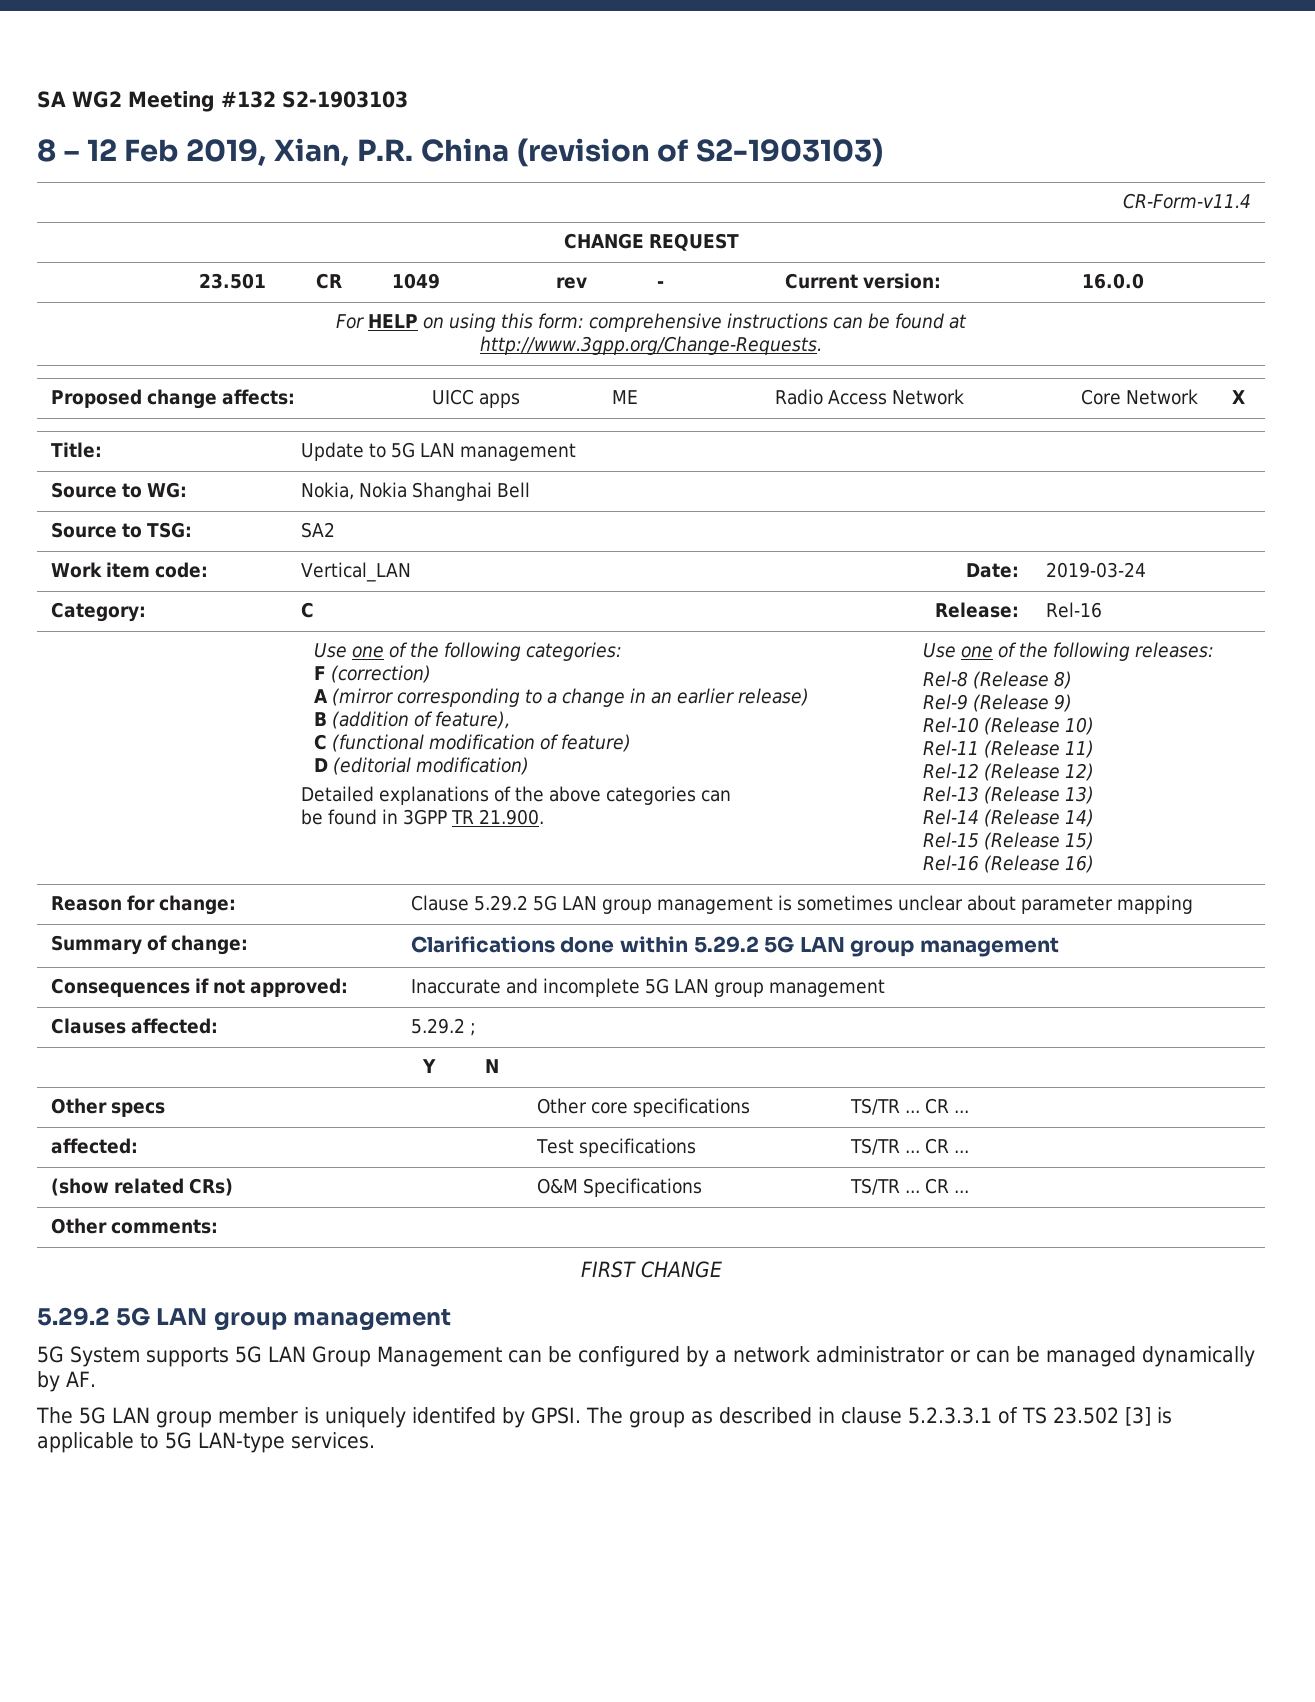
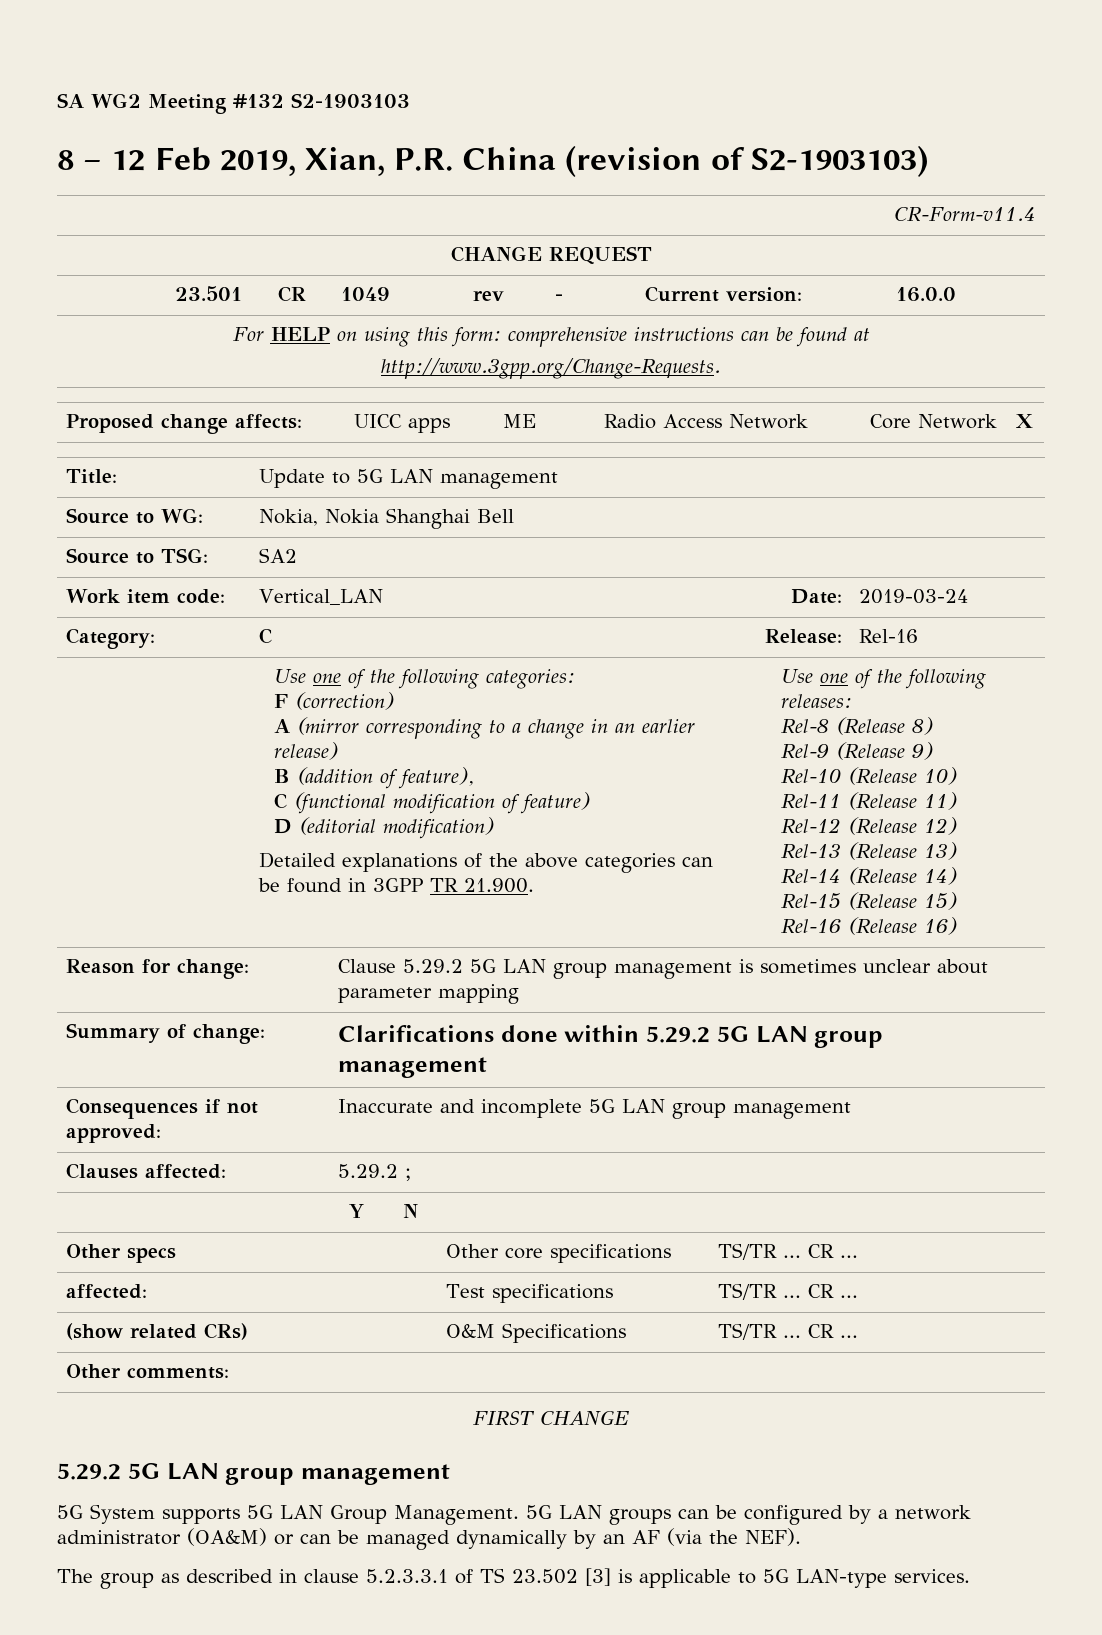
[377,1346,502,1367] Management -> [394,1505,671,1525] Management. 5G LAN groups
(944, 1354) none -> [187,1528,267,1546] (OA&M)
[66,1371,96,1387] [36,1407,581,1428] AF. // The 5G LAN group member is uniquely identifed by GPSI. -> [603,1528,801,1546] an AF (via the NEF). //

